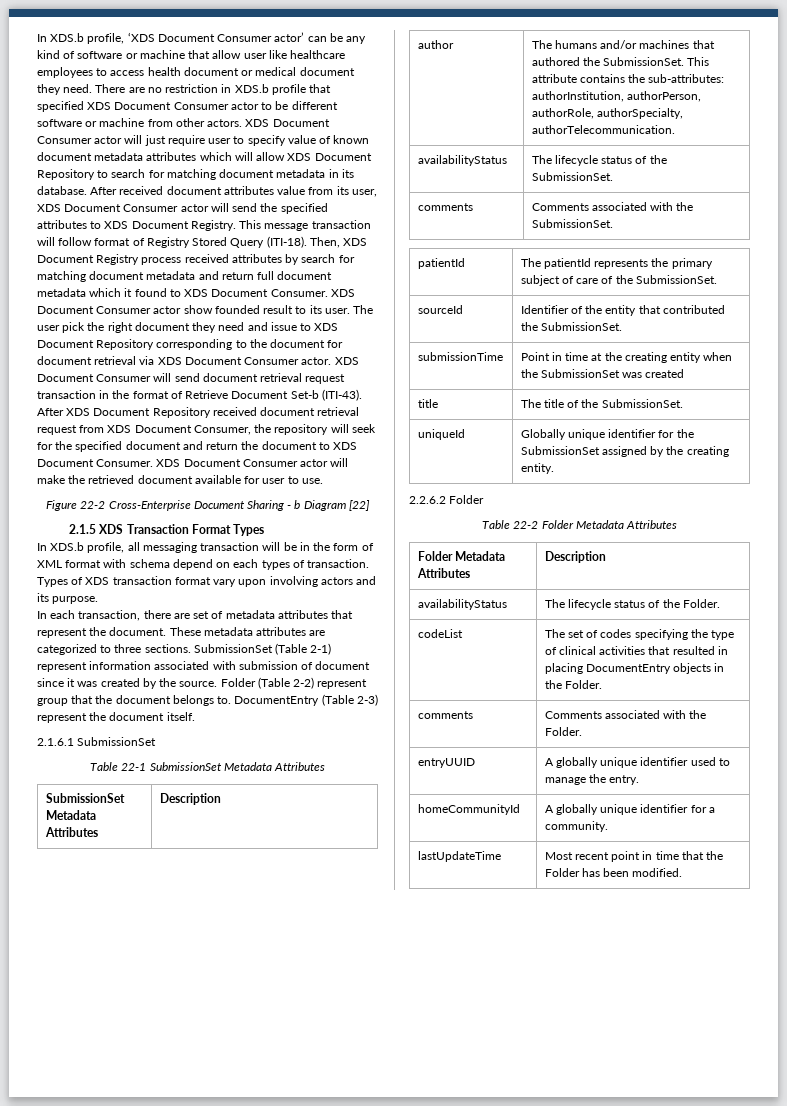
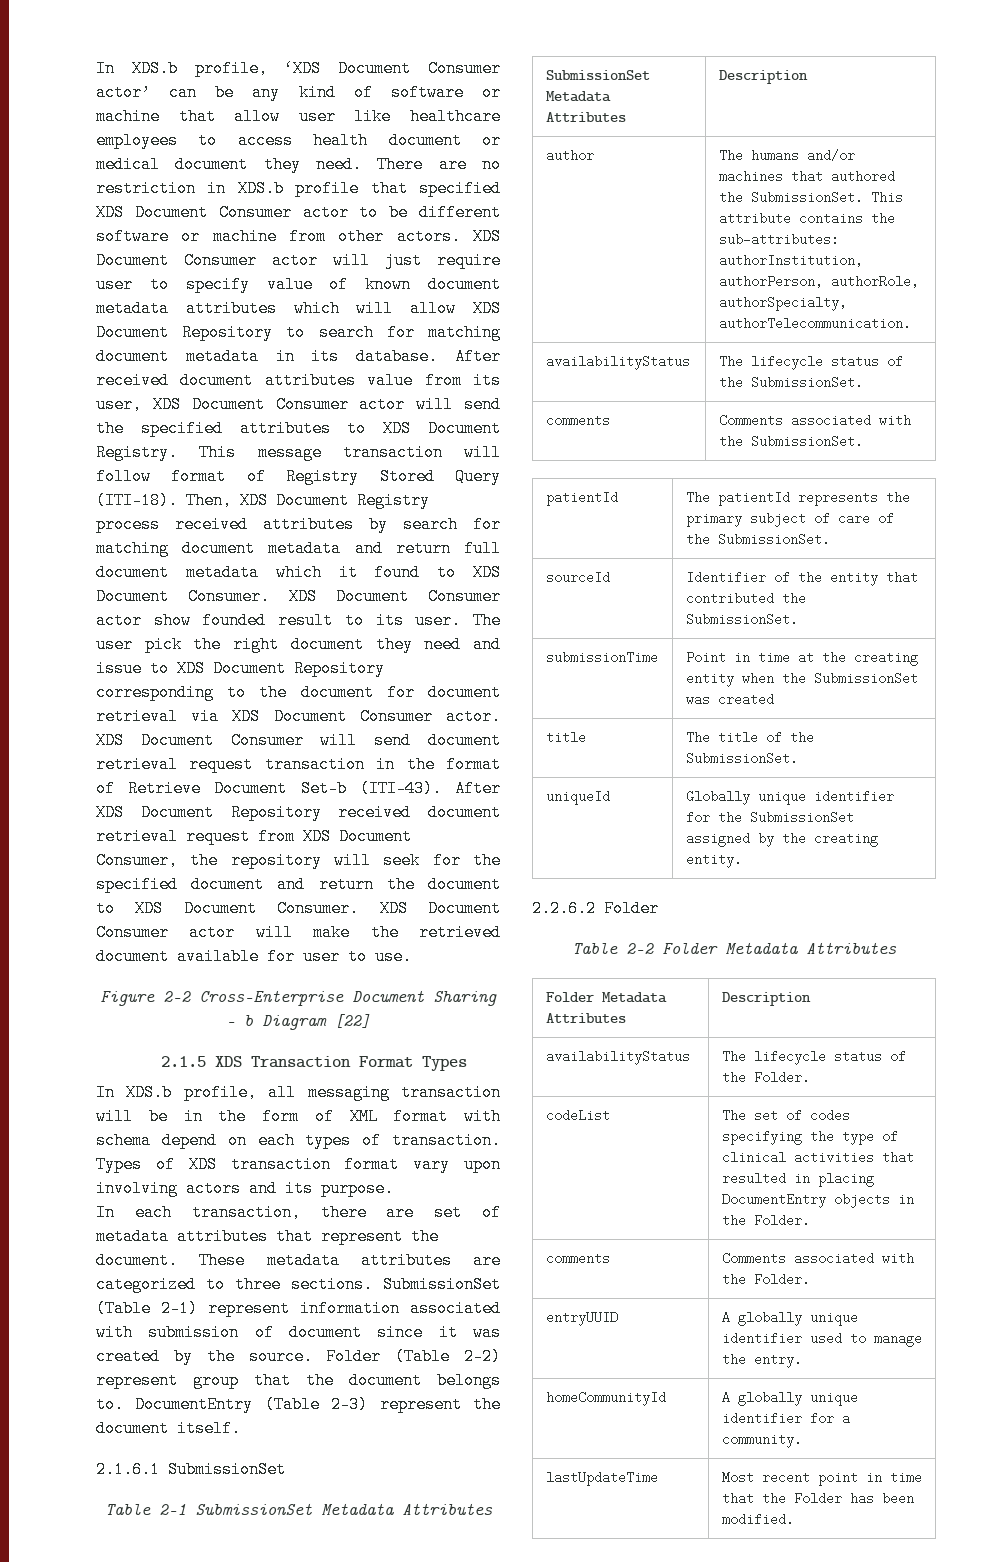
[80,501,106,509] 22-2 -> [163,991,191,1002] 2-2
[121,763,147,771] 22-1 -> [158,1504,186,1515] 2-1
[513,521,539,529] 22-2 -> [626,943,654,954] 2-2

